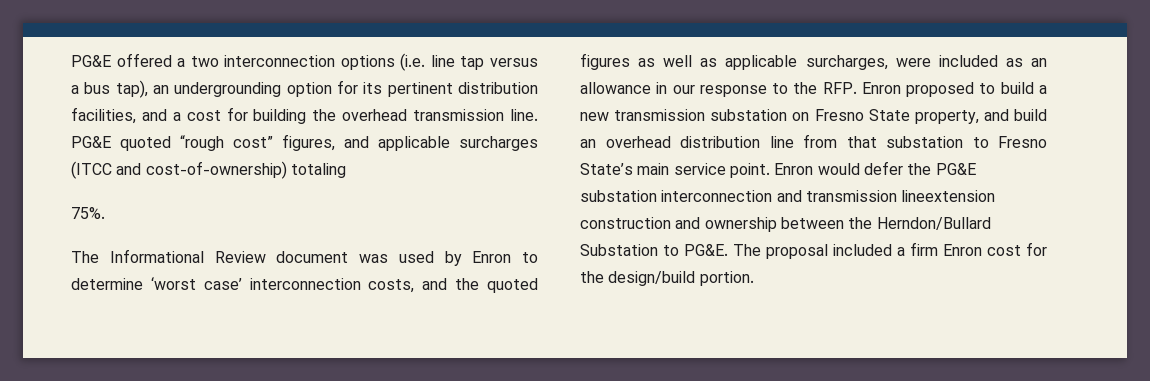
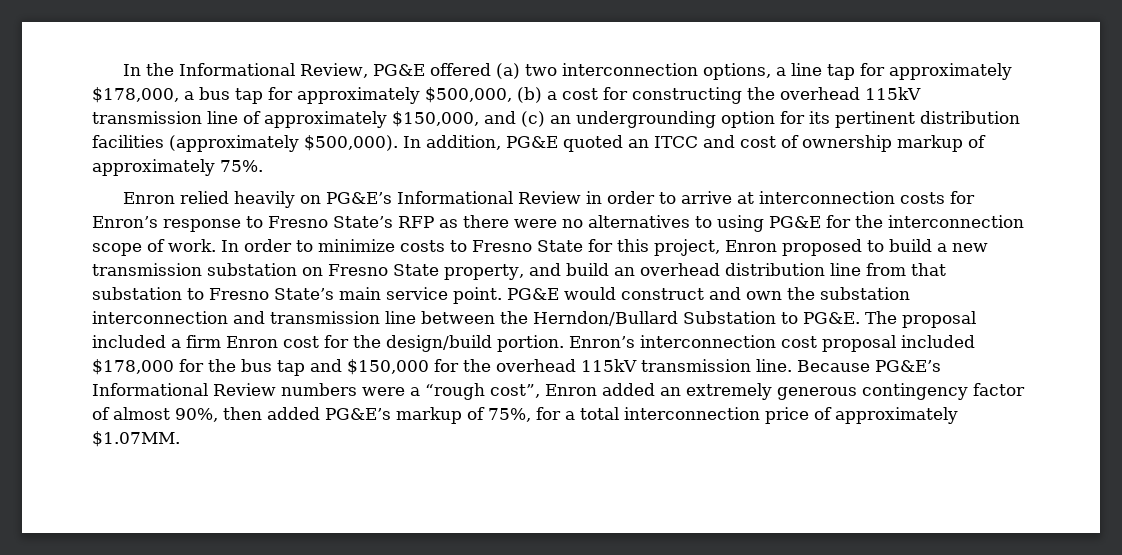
(71, 61) none -> [123,63,369,78] In the Informational Review,
[177,58,186,67] a -> [496,63,521,79] (a)
[340,53,538,71] [71,80,148,98] options (i.e. line tap versus a bus tap), -> [703,63,1013,80] [92,87,921,104] [92,111,545,128] options, a line tap for approximately $178,000, a bus tap for approximately $500,000, (b) a cost for constructing the overhead 115kV transmission line of approximately $150,000, and (c)
[71,107,538,124] [71,134,538,151] [71,161,346,179] [71,207,105,219] [71,249,538,266] [71,277,538,293] [580,53,1047,70] [580,82,857,97] facilities, and a cost for building the overhead transmission line. PG&E quoted “rough cost” figures, and applicable surcharges (ITCC and cost-of-ownership) totaling // 75%. // The Informational Review document was used by Enron to determine ‘worst case’ interconnection costs, and the quoted figures as well as applicable surcharges, were included as an allowance in our response to the RFP. -> [92,135,986,152] [92,159,263,176] [123,191,976,208] [92,215,1024,232] [92,239,720,256] facilities (approximately $500,000). In addition, PG&E quoted an ITCC and cost of ownership markup of approximately 75%. // Enron relied heavily on PG&E’s Informational Review in order to arrive at interconnection costs for Enron’s response to Fresno State’s RFP as there were no alternatives to using PG&E for the interconnection scope of work. In order to minimize costs to Fresno State for this project,
[774,161,976,175] [580,190,996,202] [580,217,777,232] Enron would defer the PG&E substation interconnection and transmission lineextension construction and ownership -> [507,287,910,300] [92,311,416,324] PG&E would construct and own the substation interconnection and transmission line
(754, 278) none -> [569,335,975,352] [92,359,941,376] [92,383,1025,400] [92,407,958,424] [92,431,180,447] Enron’s interconnection cost proposal included $178,000 for the bus tap and $150,000 for the overhead 115kV transmission line. Because PG&E’s Informational Review numbers were a “rough cost”, Enron added an extremely generous contingency factor of almost 90%, then added PG&E’s markup of 75%, for a total interconnection price of approximately $1.07MM.

